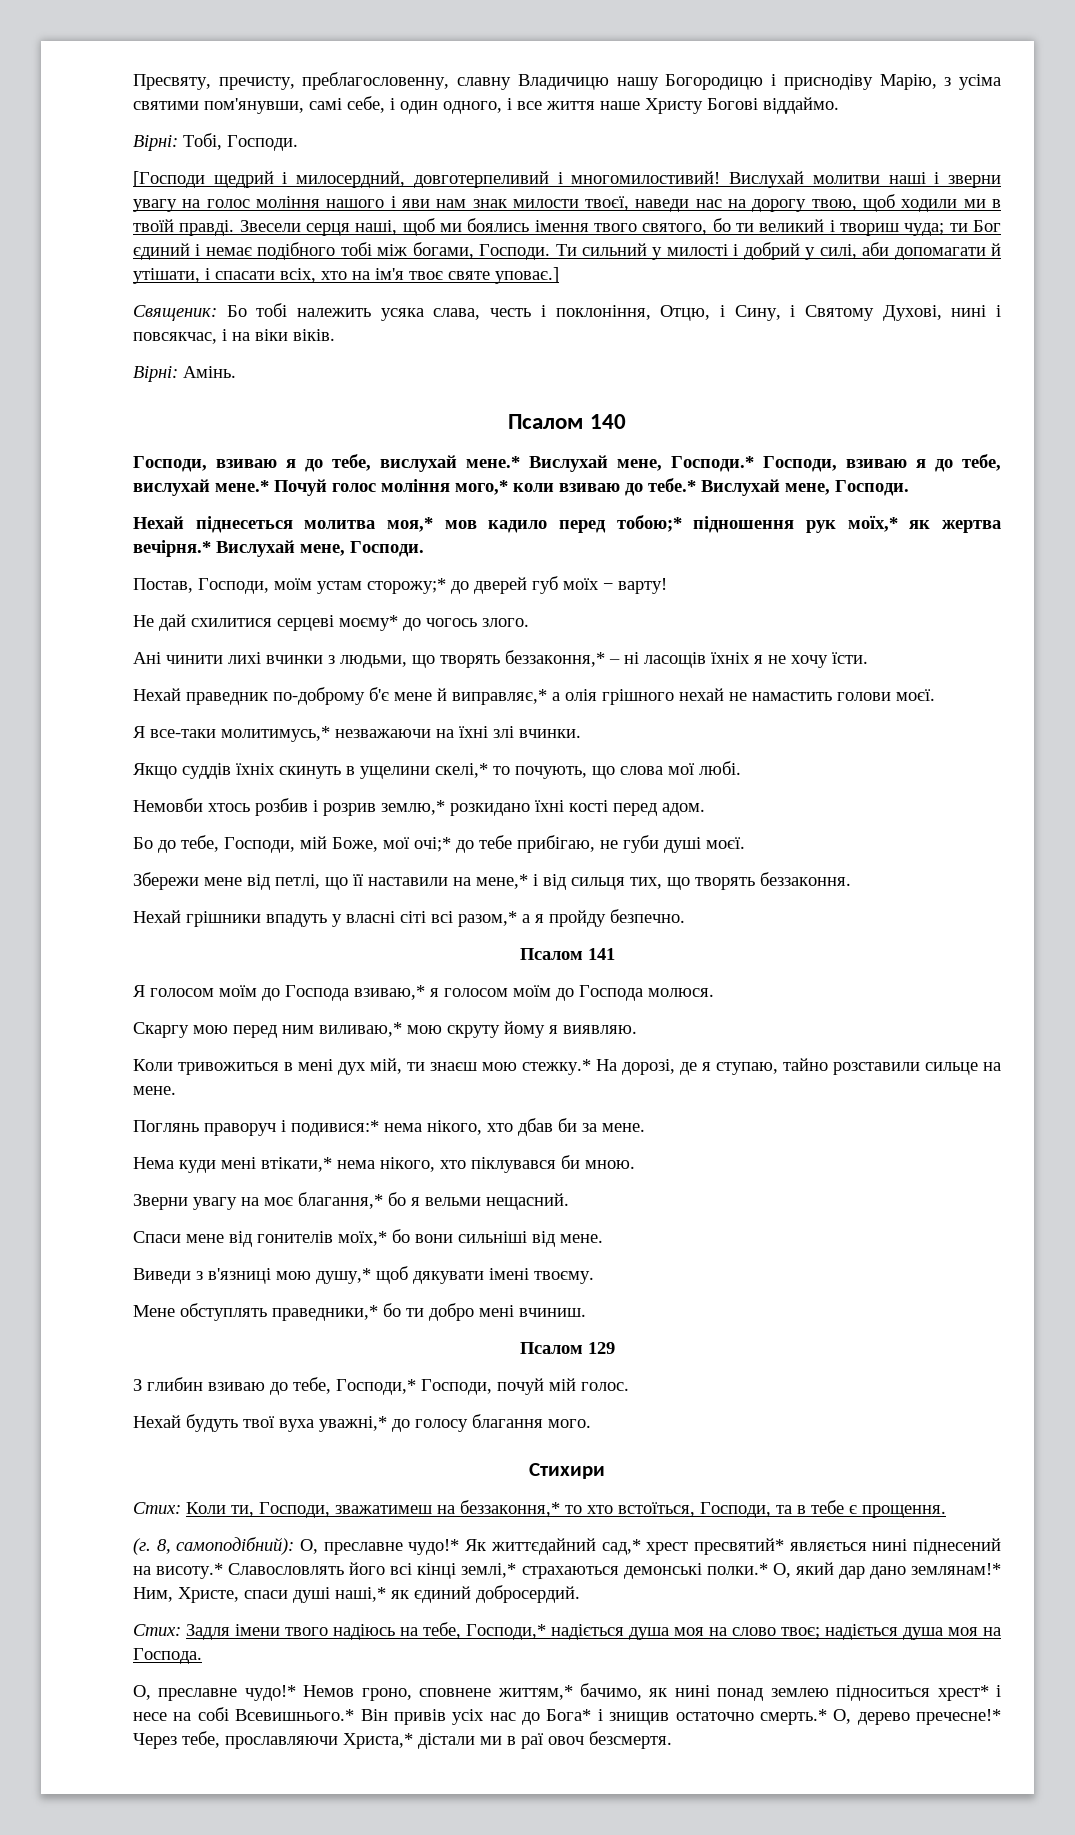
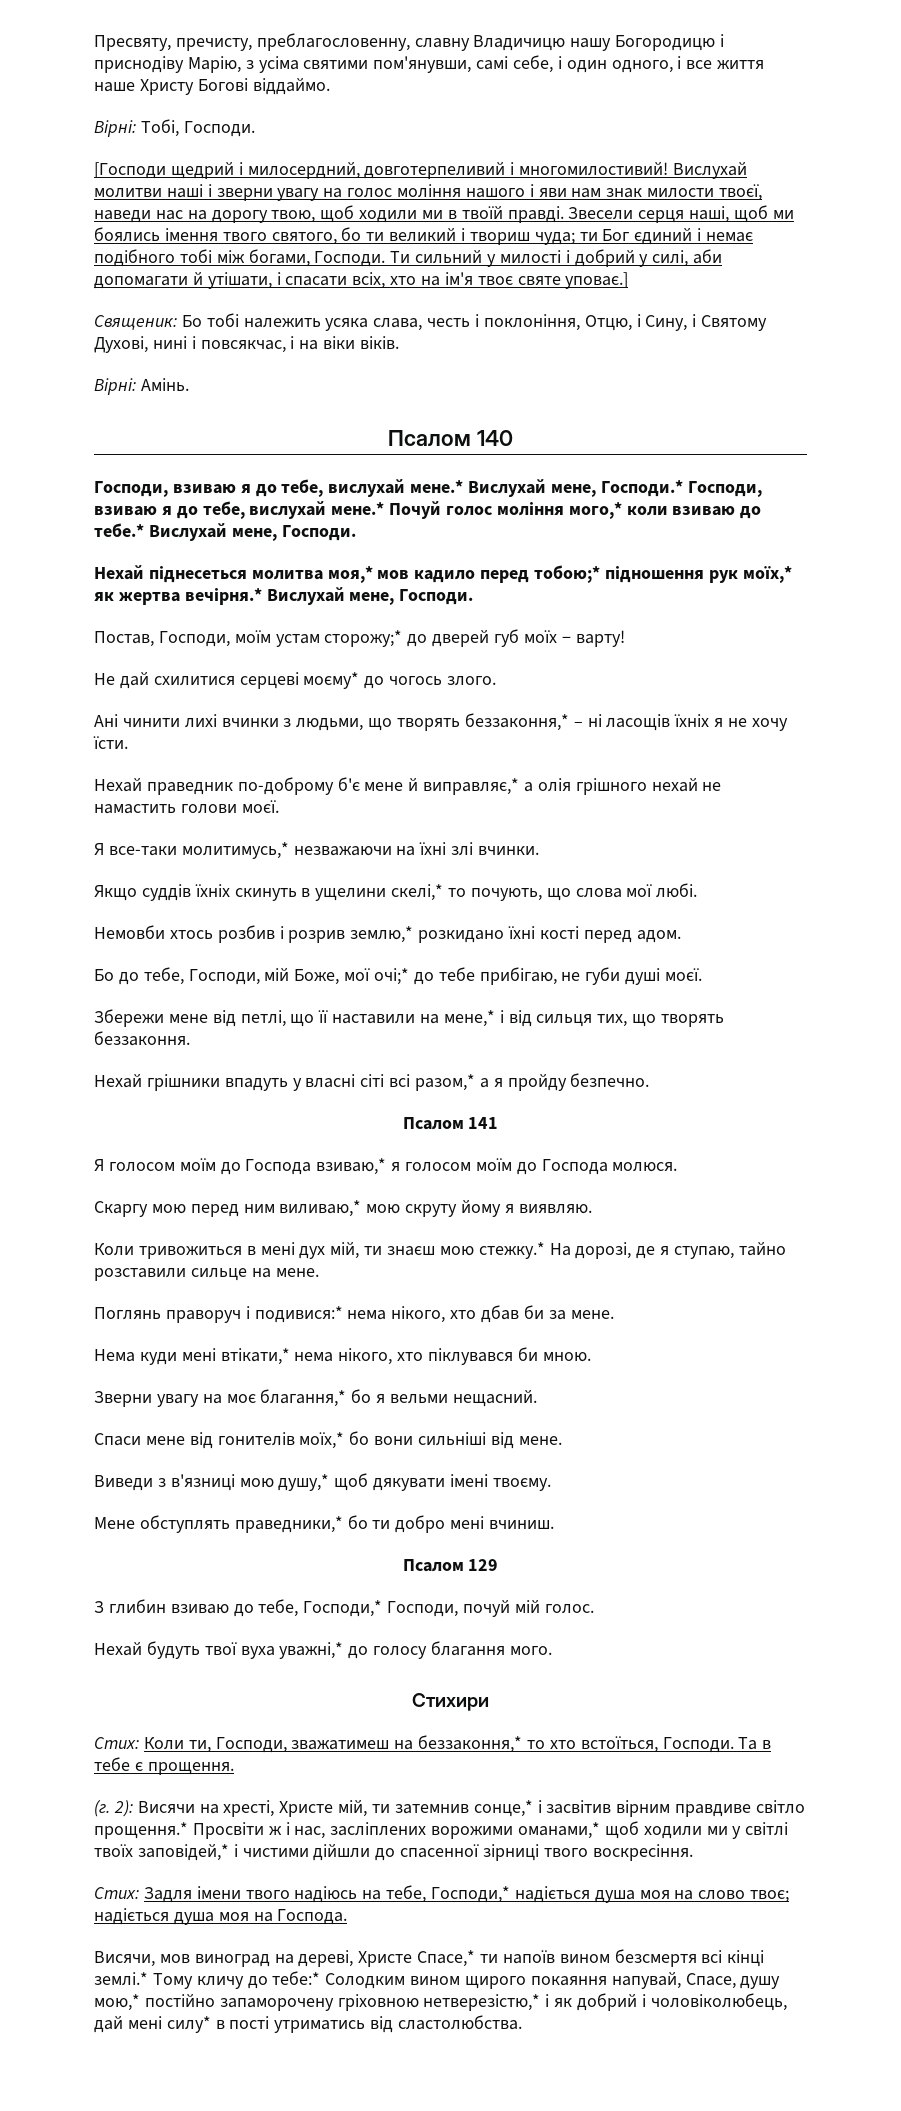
[700,1502,792,1518] Господи, та -> [662,1737,758,1753] Господи. Та
[156,1537,1002,1555] [133,1562,1001,1579] [133,1585,580,1603] 8, самоподібний): О, преславне чудо!* Як життєдайний сад,* хрест пресвятий* являється нині піднесений на висоту.* Славословлять його всі кінці землі,* страхаються демонські полки.* О, який дар дано землянам!* Ним, Христе, спаси душі наші,* як єдиний добросердий. -> [113,1800,806,1817] [94,1821,789,1839] [94,1844,693,1861] 2): Висячи на хресті, Христе мій, ти затемнив сонце,* і засвітив вірним правдиве світло прощення.* Просвіти ж і нас, засліплених ворожими оманами,* щоб ходили ми у світлі твоїх заповідей,* і чистими дійшли до спасенної зірниці твого воскресіння.
[133,1683,1002,1701] [133,1707,1001,1725] [133,1731,672,1749] О, преславне чудо!* Немов гроно, сповнене життям,* бачимо, як нині понад землею підноситься хрест* і несе на собі Всевишнього.* Він привів усіх нас до Бога* і знищив остаточно смерть.* О, дерево пречесне!* Через тебе, прославляючи Христа,* дістали ми в раї овоч безсмертя. -> [94,1949,765,1967] [94,1971,781,1989] [94,1993,787,2011] [94,2015,523,2033] Висячи, мов виноград на дереві, Христе Спасе,* ти напоїв вином безсмертя всі кінці землі.* Тому кличу до тебе:* Солодким вином щирого покаяння напувай, Спасе, душу мою,* постійно запаморочену гріховною нетверезістю,* і як добрий і чоловіколюбець, дай мені силу* в пості утриматись від сластолюбства.

